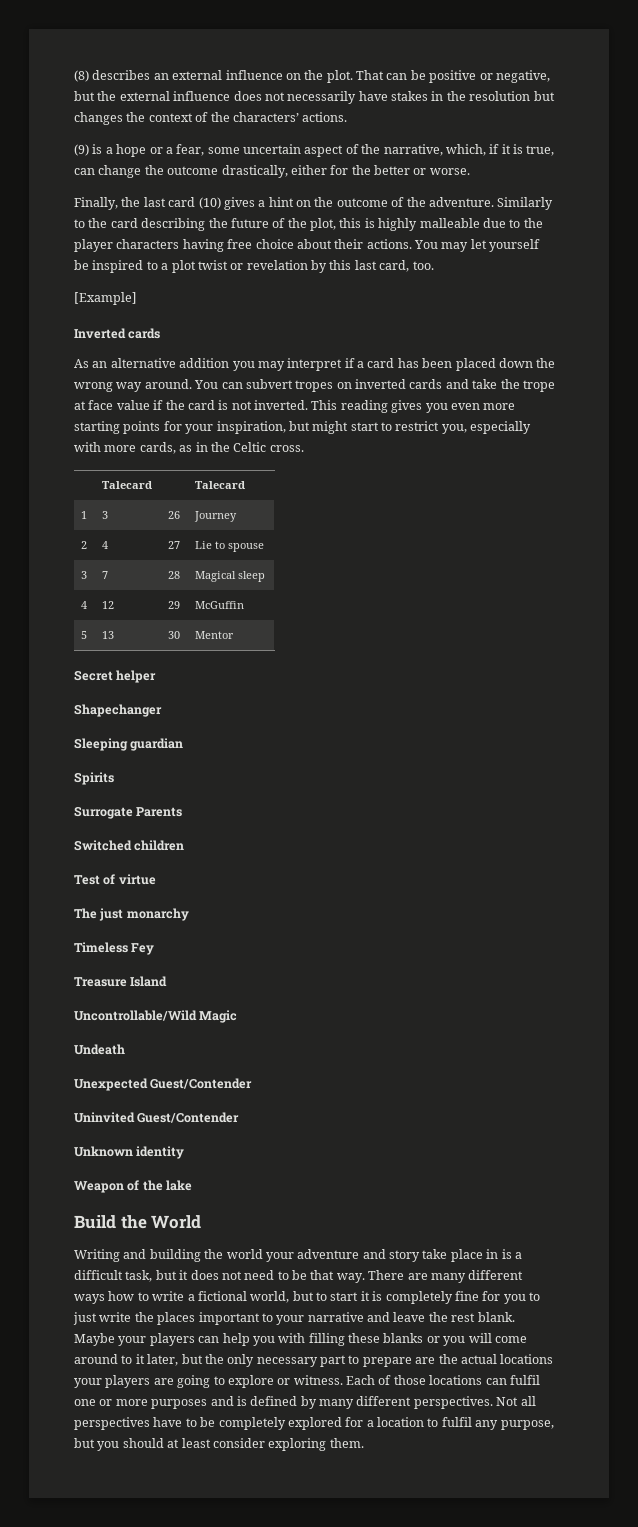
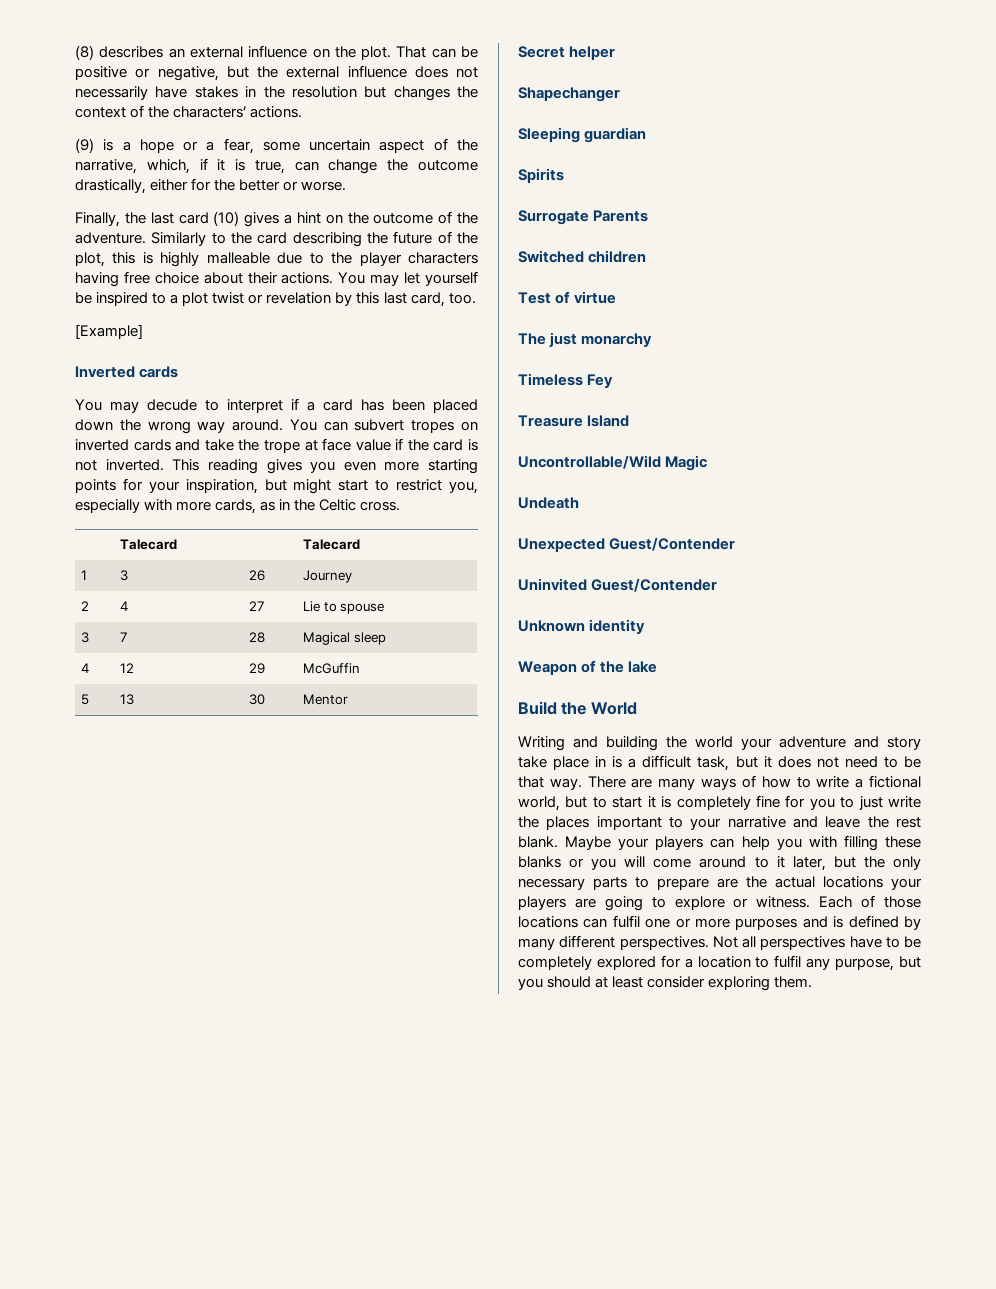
[74,358,285,371] As an alternative addition you may -> [75,399,219,413] You may decude to
[468,1270,524,1280] [74,1294,105,1304] different ways -> [701,775,756,790] ways of
[320,1355,346,1367] part -> [593,877,627,890] parts

